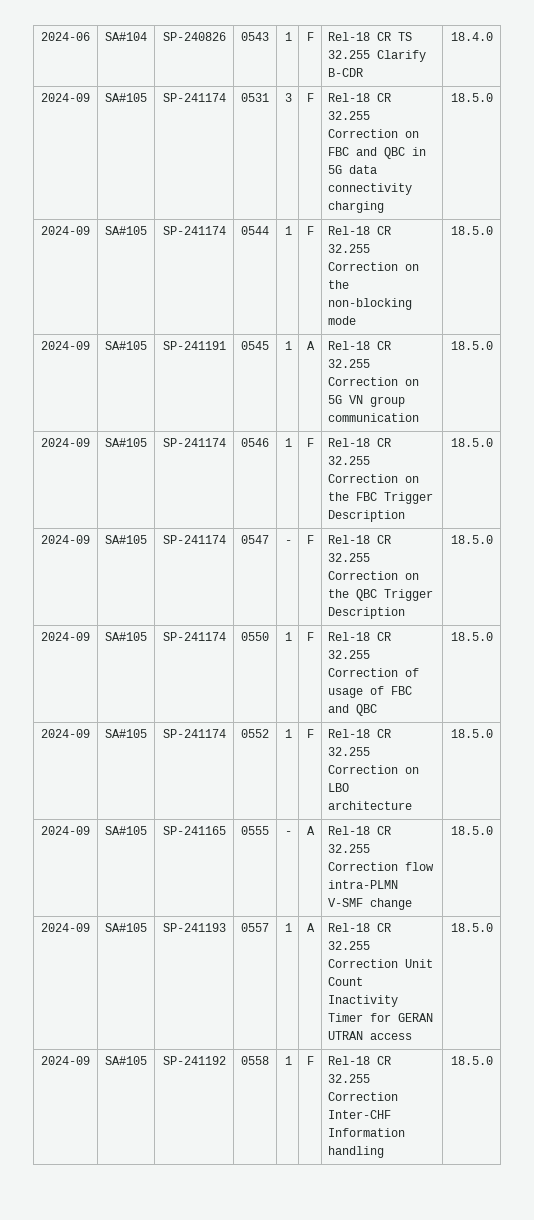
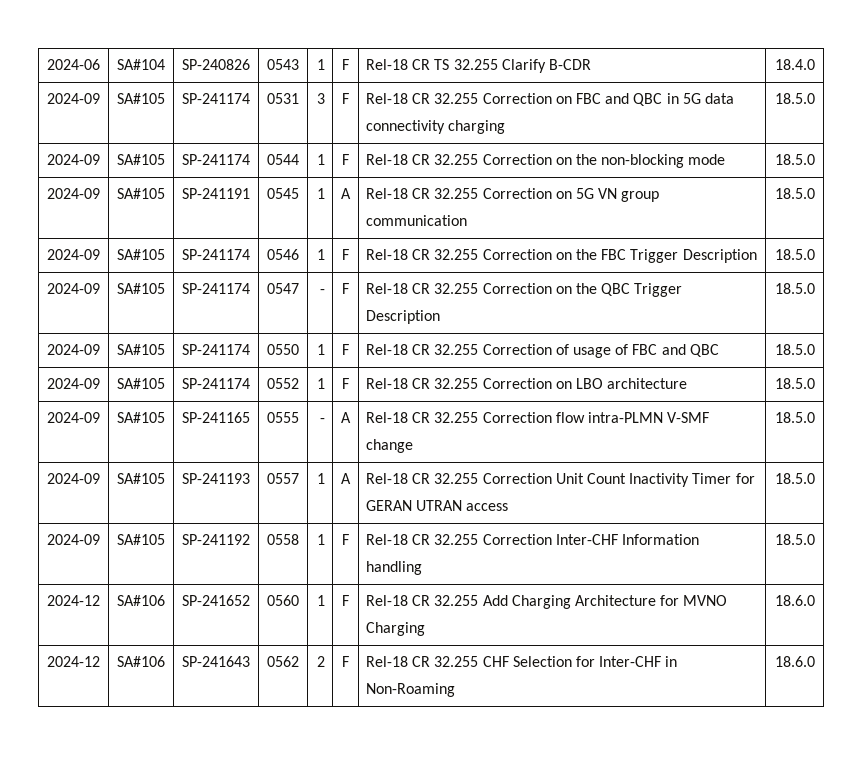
(493, 1060) none -> [47,595,100,606] [117,595,165,606] [182,595,250,606] [267,595,299,606] [316,595,325,606] [342,595,349,606] [366,595,728,609] [366,622,426,636] [774,595,815,606] [47,656,100,667] [117,656,165,667] [182,656,250,667] [267,656,299,667] [316,656,325,667] [342,656,349,667] [366,656,678,667] [366,683,456,697] [774,656,815,667] // 2024-12 | SA#106 | SP-241652 | 0560 | 1 | F | Rel-18 CR 32.255 Add Charging Architecture for MVNO Charging | 18.6.0 // 2024-12 | SA#106 | SP-241643 | 0562 | 2 | F | Rel-18 CR 32.255 CHF Selection for Inter-CHF in Non-Roaming | 18.6.0

